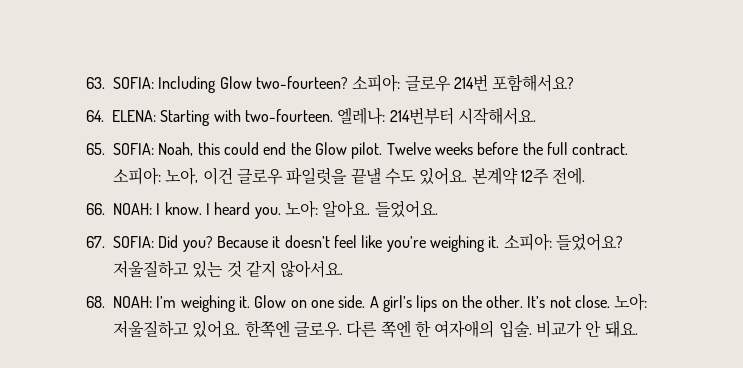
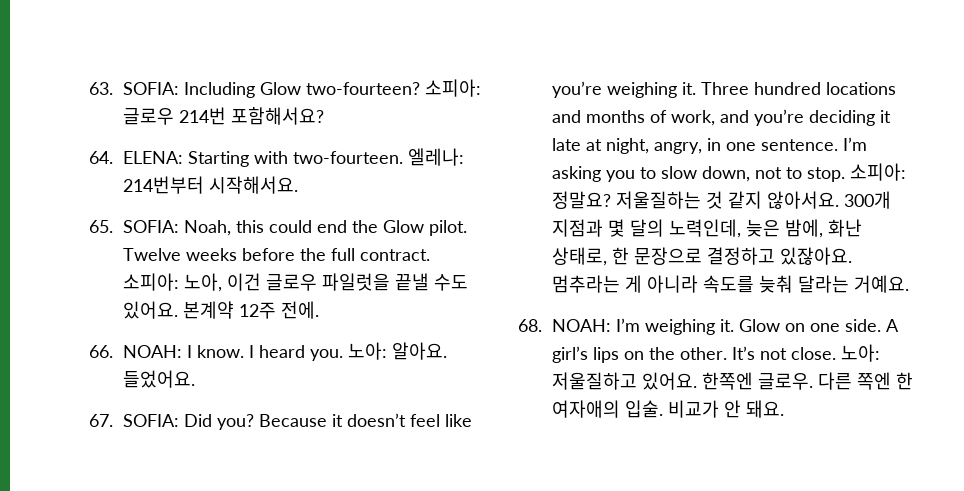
[503,233,623,251] [112,260,344,278] 소피아: 들었어요? 저울질하고 있는 것 같지 않아서요. -> [701,82,897,95] [552,109,892,126] [552,137,868,154] [552,163,907,182] [552,191,892,209] [552,219,863,238] [552,247,853,266] [552,275,910,293] Three hundred locations and months of work, and you’re deciding it late at night, angry, in one sentence. I’m asking you to slow down, not to stop. 소피아: 정말요? 저울질하는 것 같지 않아서요. 300개 지점과 몇 달의 노력인데, 늦은 밤에, 화난 상태로, 한 문장으로 결정하고 있잖아요. 멈추라는 게 아니라 속도를 늦춰 달라는 거예요.

